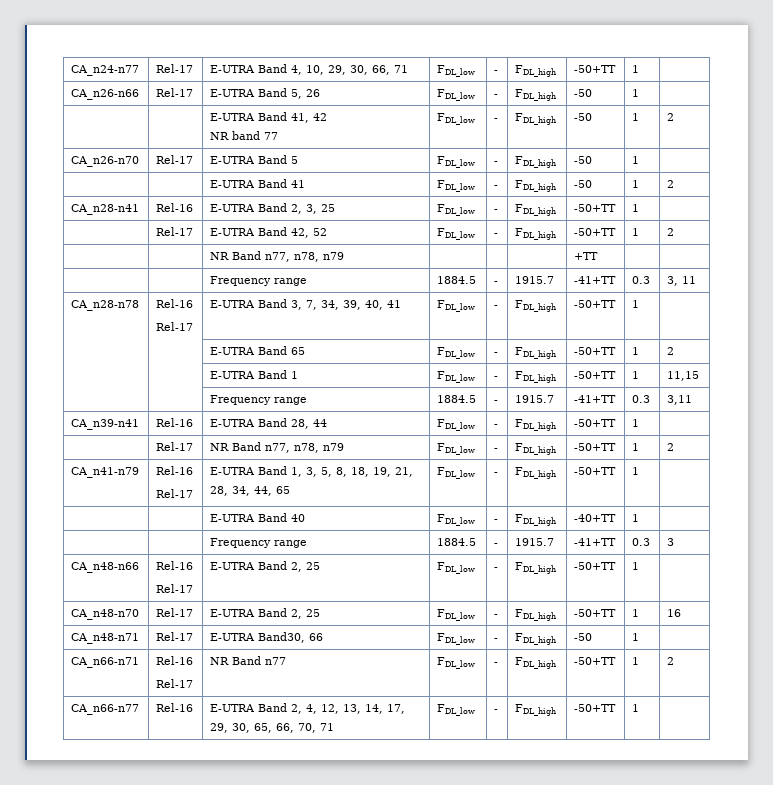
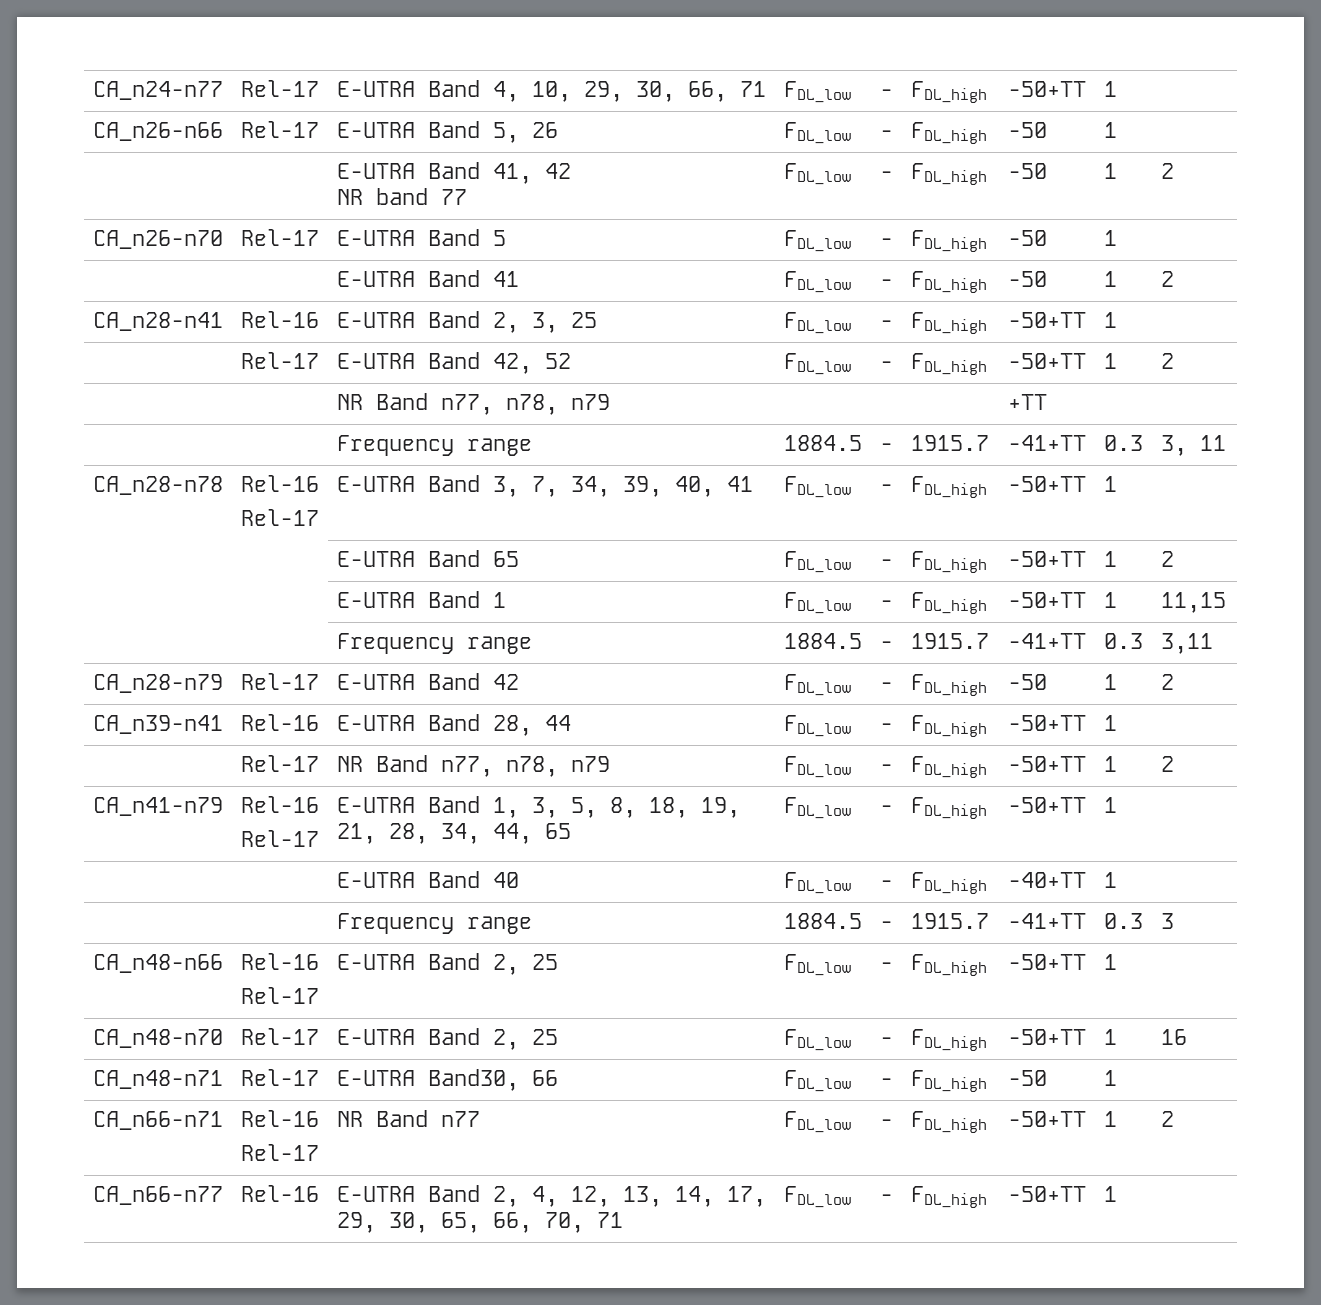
(693, 400) none -> [92,674,223,693] [240,673,319,690] [336,673,519,690] [783,674,851,696] [879,682,893,690] [910,674,987,696] [1007,674,1047,690] [1103,674,1117,690] [1160,674,1174,690] // CA_n28-n79 | Rel-17 | E-UTRA Band 42 | FDL_low | - | FDL_high | -50 | 1 | 2

